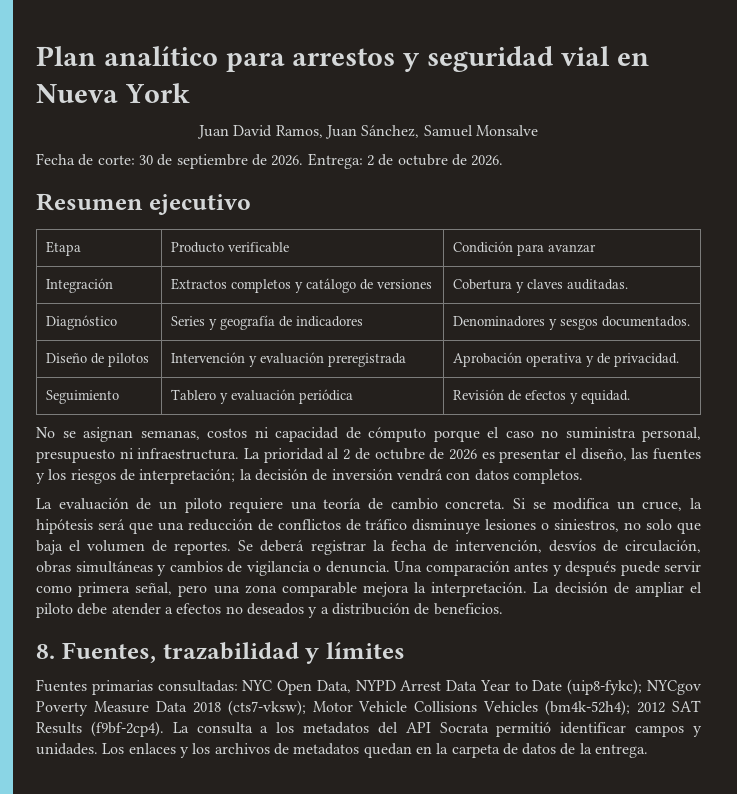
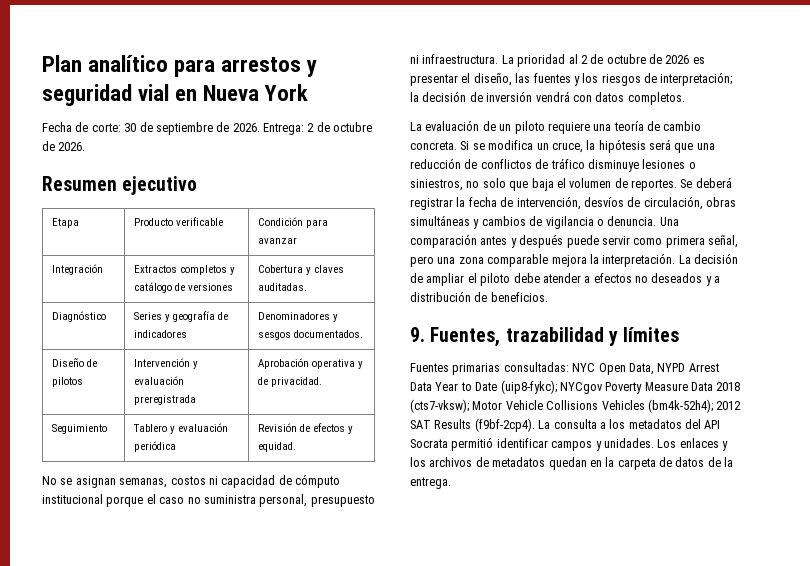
[197,125,538,139] // Juan David Ramos, Juan Sánchez, Samuel Monsalve -> (309, 92) none
(426, 434) none -> [42,494,103,504] institucional
[36,644,55,659] 8. -> [410,327,425,342] 9.

